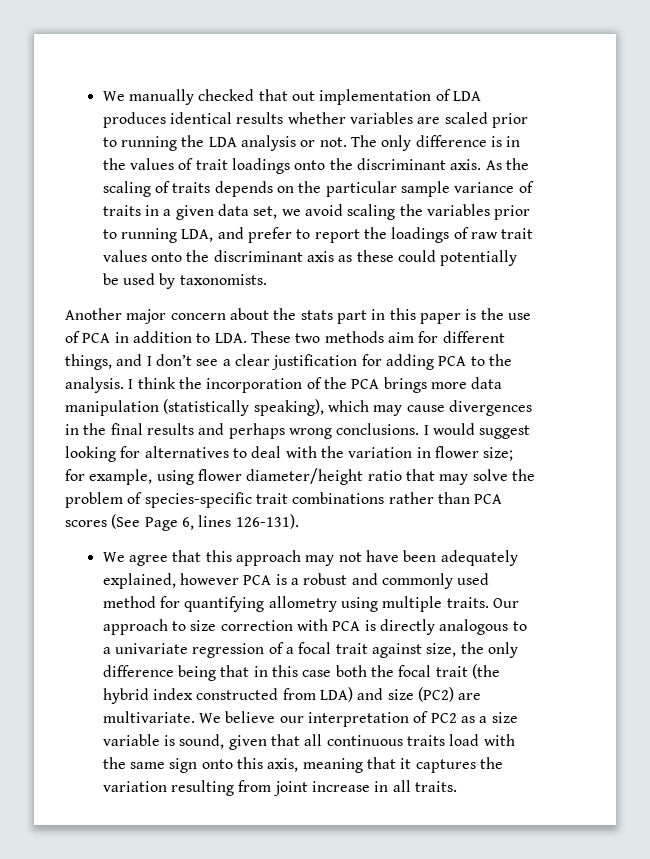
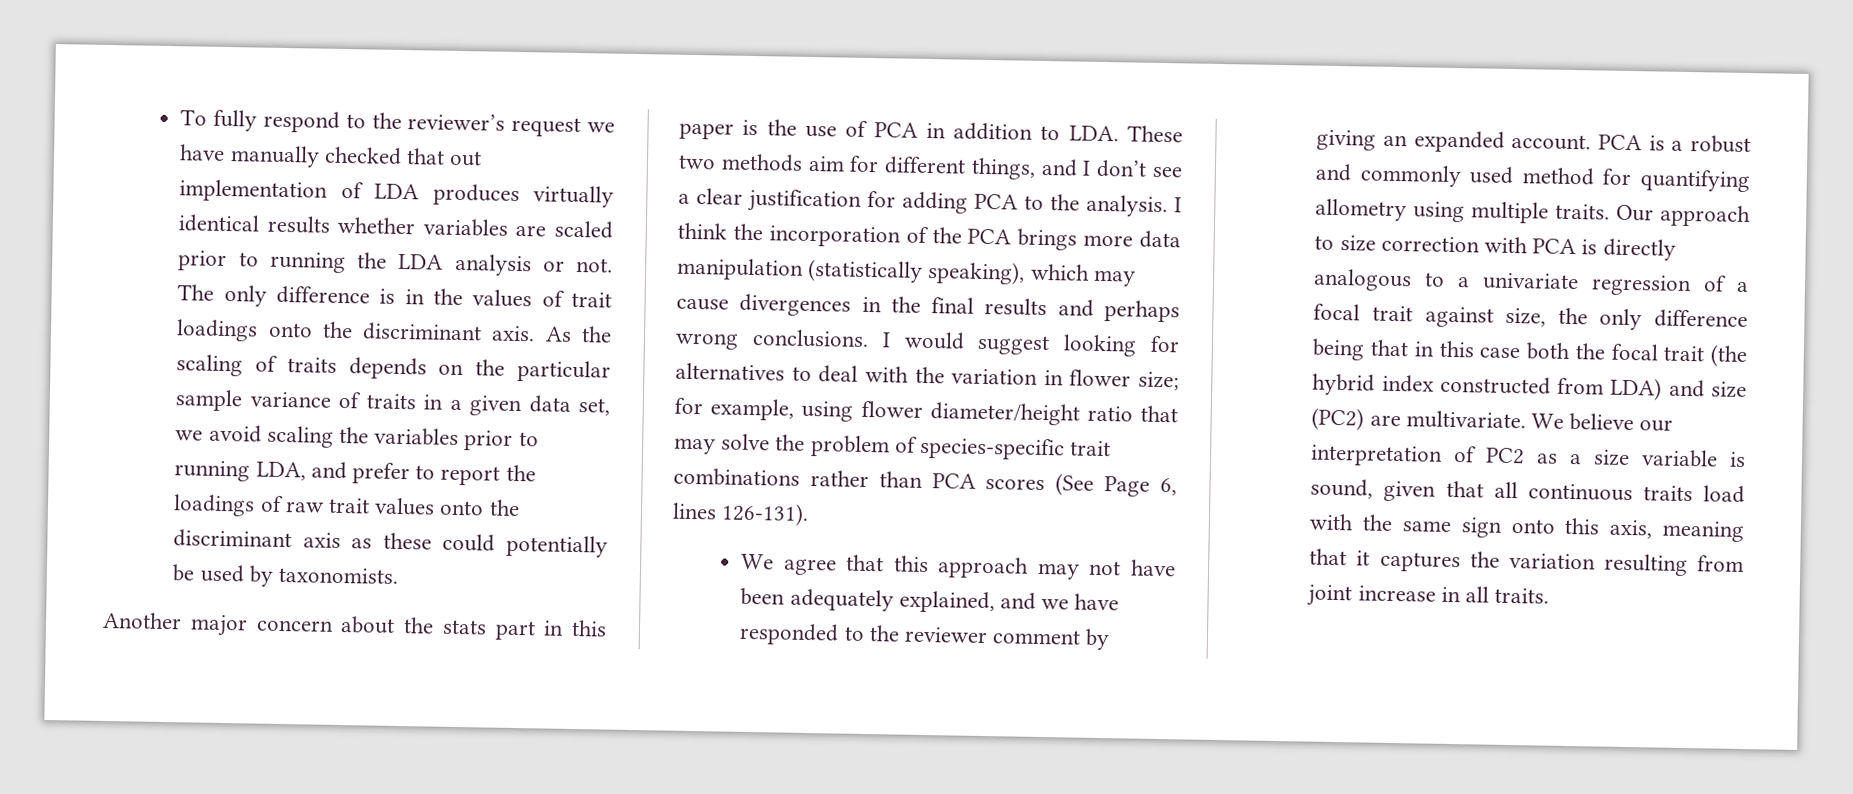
[102,91,125,101] We -> [180,109,615,138] [179,144,226,161] To fully respond to the reviewer’s request we have
(166, 120) none -> [533,185,614,208] virtually
[180,573,240,585] however -> [999,592,1120,611] [739,622,1111,651] [1316,129,1592,153] and we have responded to the reviewer comment by giving an expanded account.

